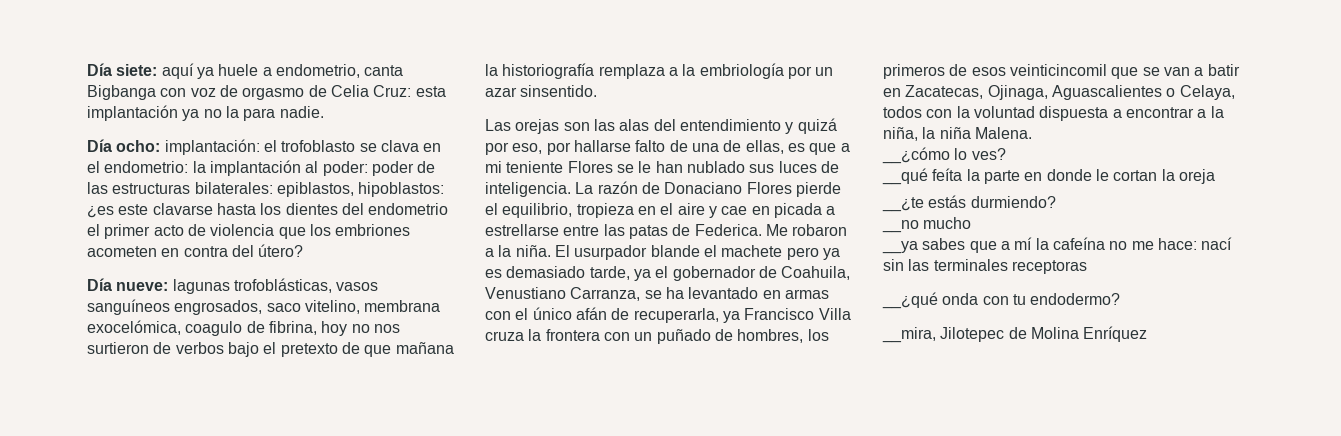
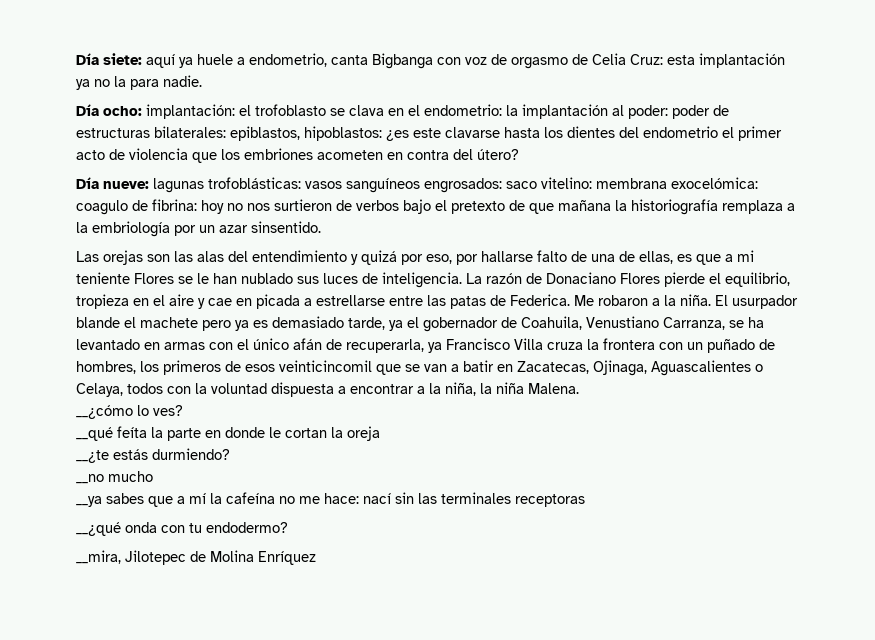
[87,182,108,194] las -> (729, 110) none
[233,278,332,293] trofoblásticas, -> [208,177,301,189] trofoblásticas:
[174,300,441,315] [87,320,181,335] engrosados, saco vitelino, membrana exocelómica, -> [424,177,758,193] engrosados: saco vitelino: membrana exocelómica:
[268,321,317,335] fibrina, -> [152,199,197,211] fibrina:

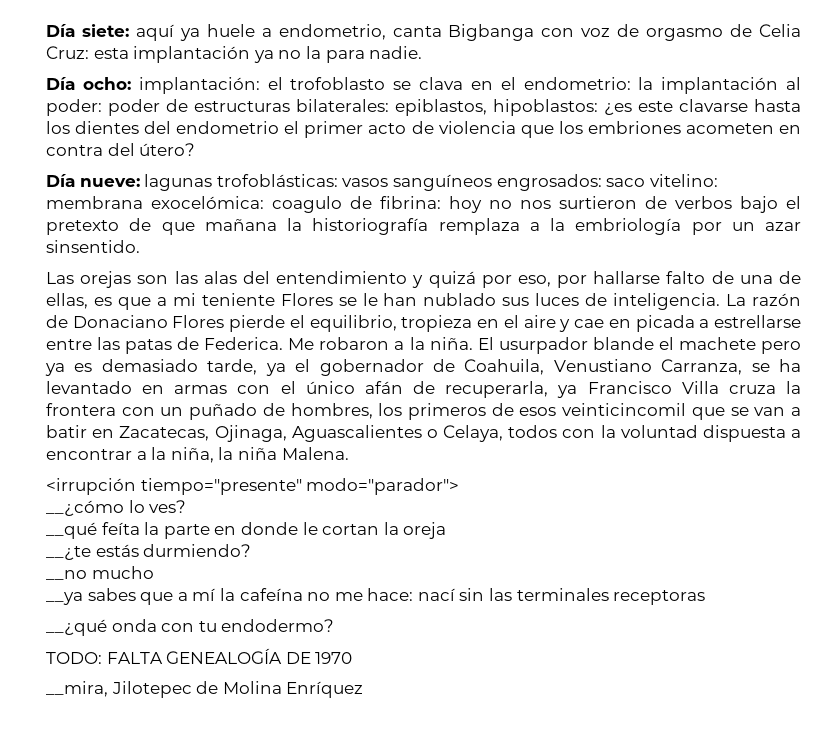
(579, 388) none -> [46,478,460,495] // <irrupción tiempo="presente" modo="parador">
(288, 527) none -> [46,648,353,664] // TODO: FALTA GENEALOGÍA DE 1970

